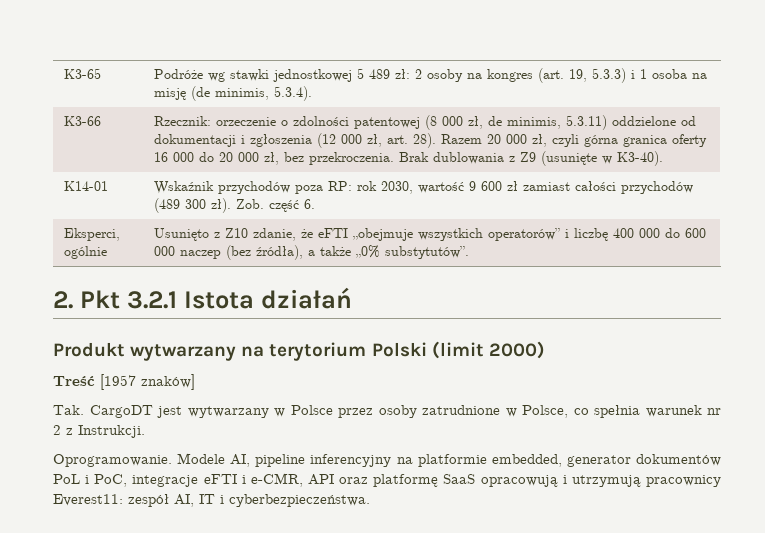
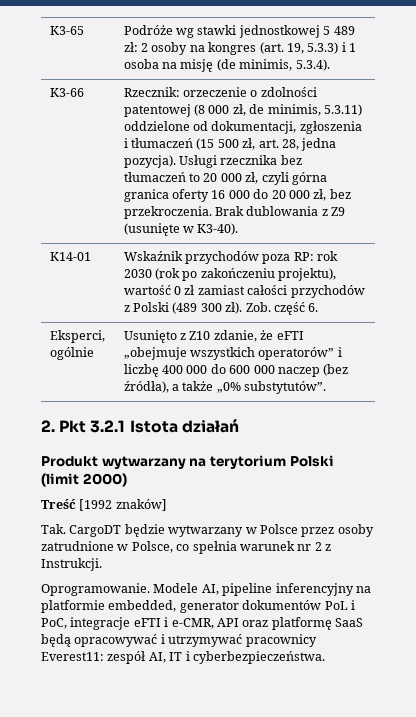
[153,133,482,148] dokumentacji i zgłoszenia (12 000 zł, art. 28). Razem -> [211,121,362,134] [123,138,337,151] [123,155,302,168] [123,172,201,182] dokumentacji, zgłoszenia i tłumaczeń (15 500 zł, art. 28, jedna pozycja). Usługi rzecznika bez tłumaczeń to
[380,181,502,194] 2030, wartość 9 600 -> [123,268,337,281] [123,285,182,295] 2030 (rok po zakończeniu projektu), wartość 0
(693, 187) none -> [123,302,170,312] z Polski
[100,374,136,390] [1957 -> [79,499,113,511] [1992
[157,406,182,418] jest -> [124,524,165,537] będzie
[480,475,641,487] opracowują i utrzymują -> [41,634,243,647] będą opracowywać i utrzymywać

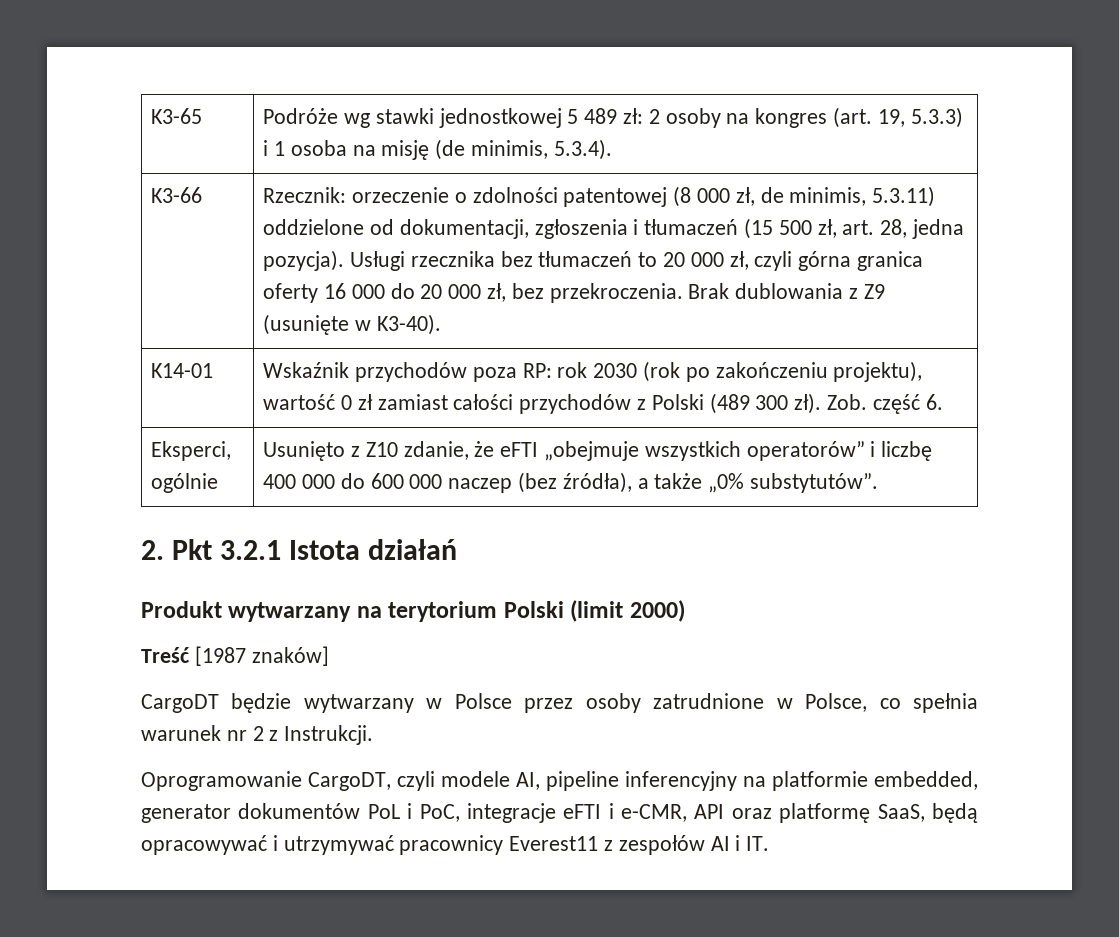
[79,499,113,511] [1992 -> [194,646,246,666] [1987
[41,524,66,534] Tak. -> (329, 656) none
[41,583,199,596] Oprogramowanie. Modele -> [141,771,510,791] Oprogramowanie CargoDT, czyli modele
[335,618,363,627] SaaS -> [877,804,925,822] SaaS,
[41,651,325,664] Everest11: zespół AI, IT i cyberbezpieczeństwa. -> [509,835,770,855] Everest11 z zespołów AI i IT.

